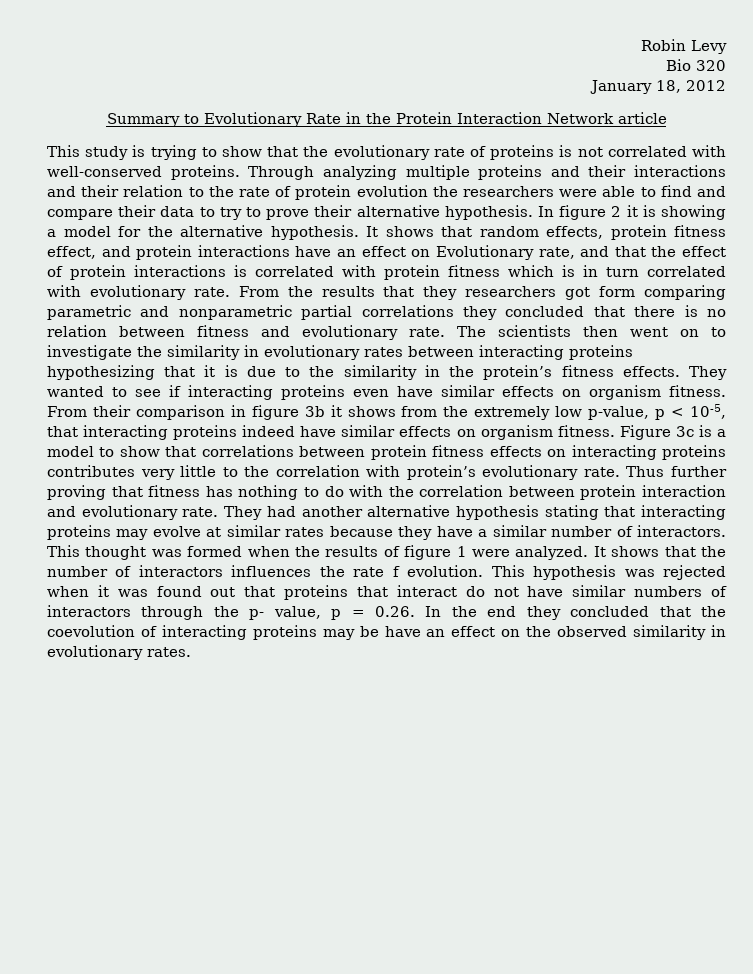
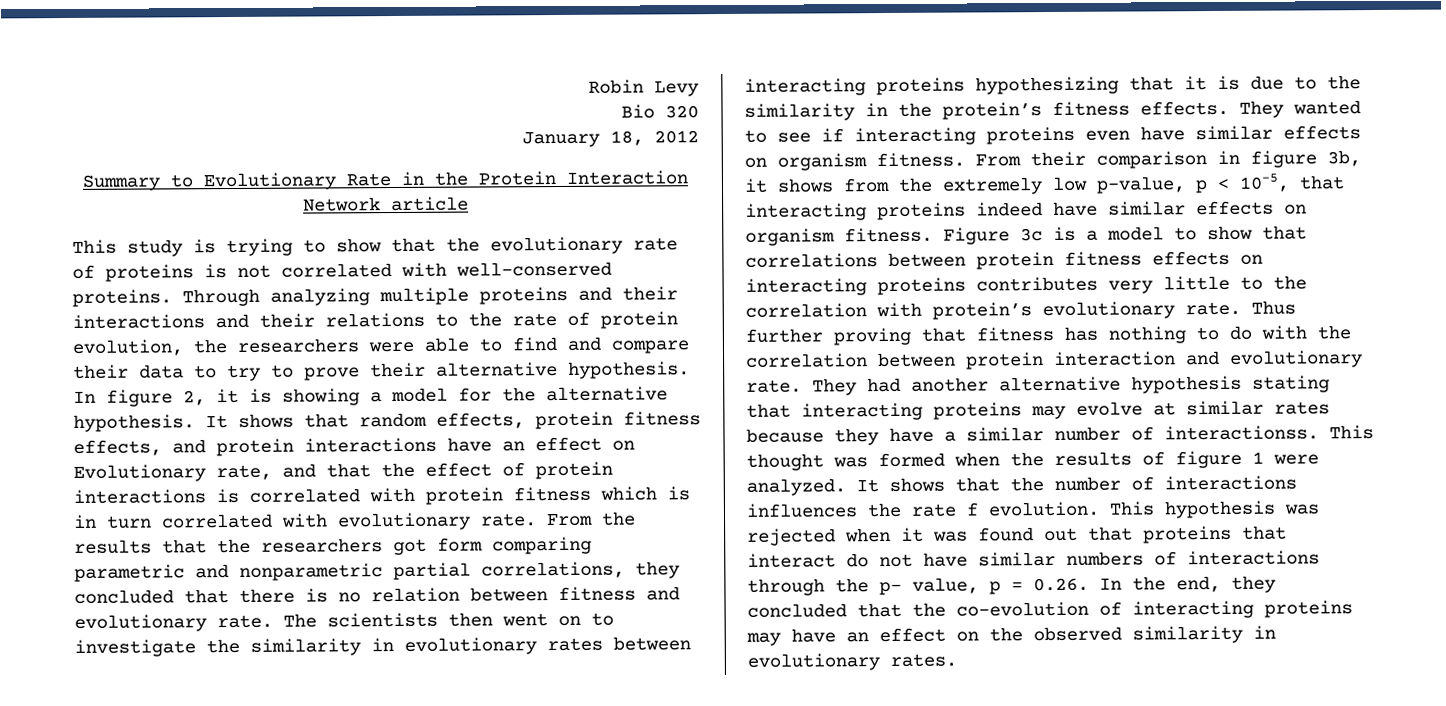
[123,185,184,197] relation -> [325,312,425,328] relations
[356,185,428,197] evolution -> [72,339,184,356] evolution,
[611,206,622,217] 2 -> [183,390,206,406] 2,
[47,246,96,259] effect, -> [73,439,162,456] effects,
[423,286,458,300] they -> [217,538,251,554] the
[361,305,454,317] correlations -> [481,561,625,579] correlations,
[304,406,325,417] 3b -> [1327,150,1361,167] 3b,
[636,525,726,537] interactors. -> [1164,425,1319,441] interactionss.
[138,565,223,577] interactors -> [1164,475,1297,491] interactions
[47,605,131,617] interactors -> [1187,550,1320,566] interactions
[487,606,517,617] end -> [1176,575,1221,593] end,
[47,625,135,637] coevolution -> [956,601,1089,617] co-evolution
[359,626,379,637] be -> (781, 639) none

